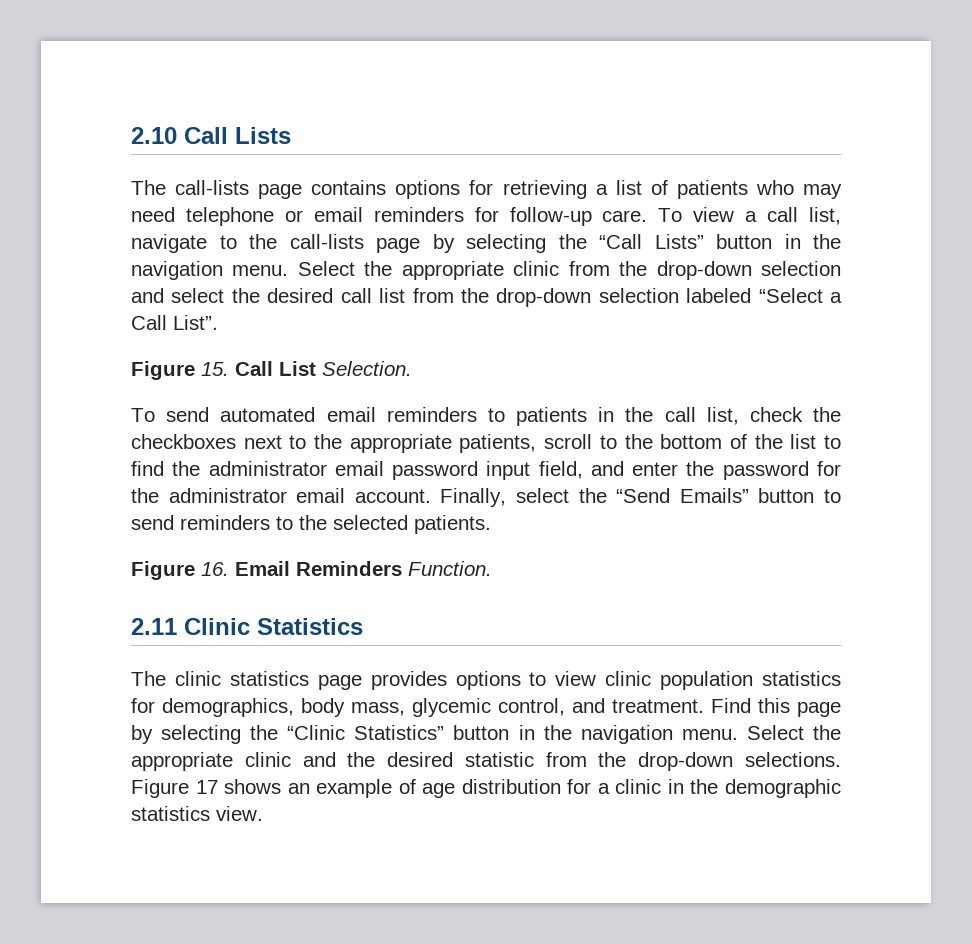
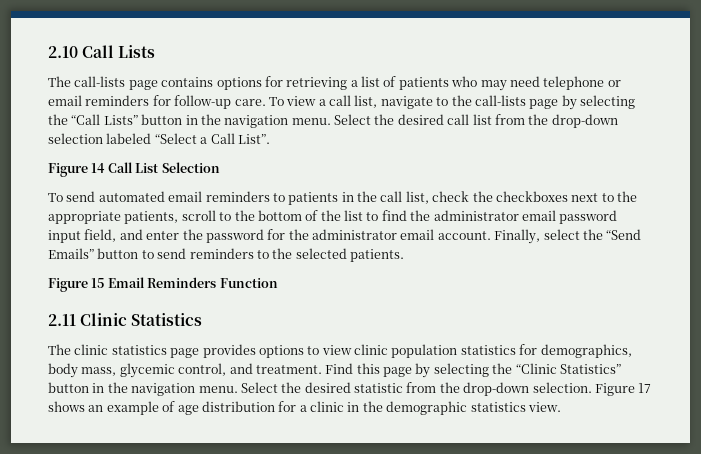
[401,261,842,280] [131,288,260,303] appropriate clinic from the drop-down selection and select the -> (395, 119) none
[201,362,229,376] 15. -> [91,163,106,173] 14
[322,361,412,376] Selection. -> [161,162,220,173] Selection
[201,562,229,576] 16. -> [91,278,105,288] 15
[408,561,492,576] Function. -> [219,278,278,288] Function
[131,752,376,771] appropriate clinic and the -> (302, 387) none
[745,752,841,767] selections. -> [532,382,592,393] selection.

